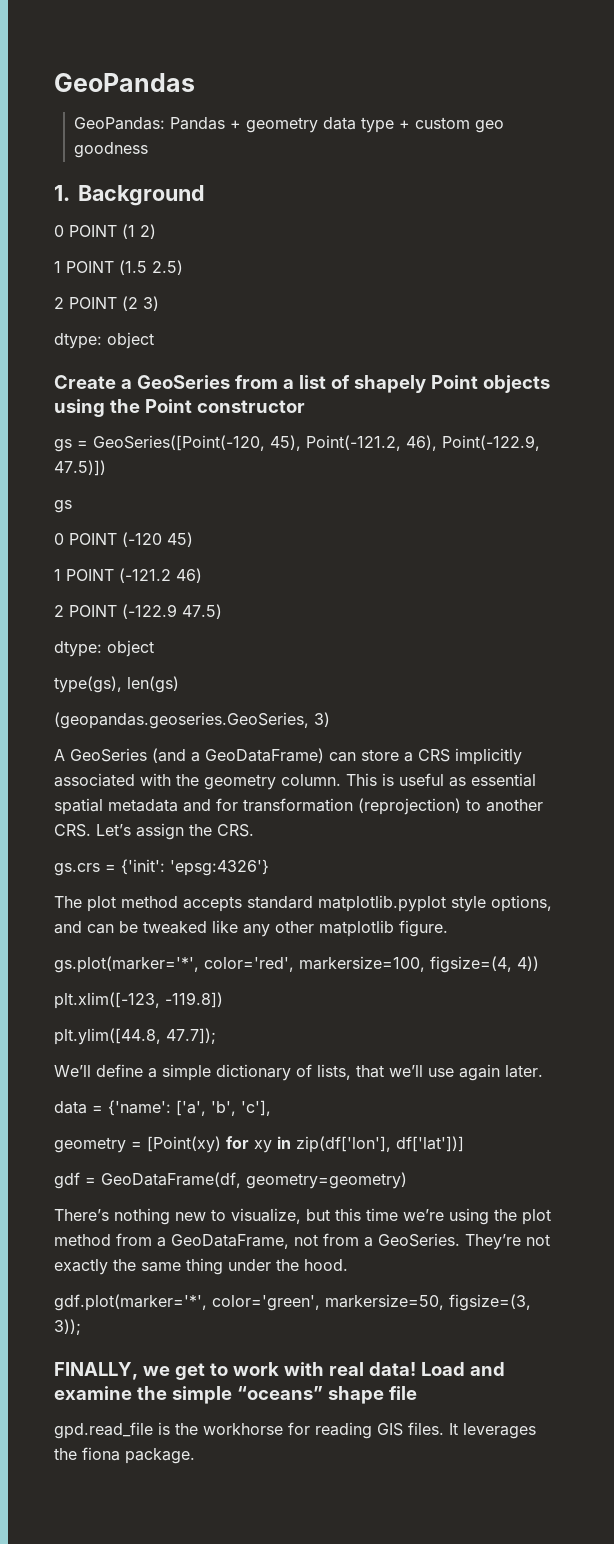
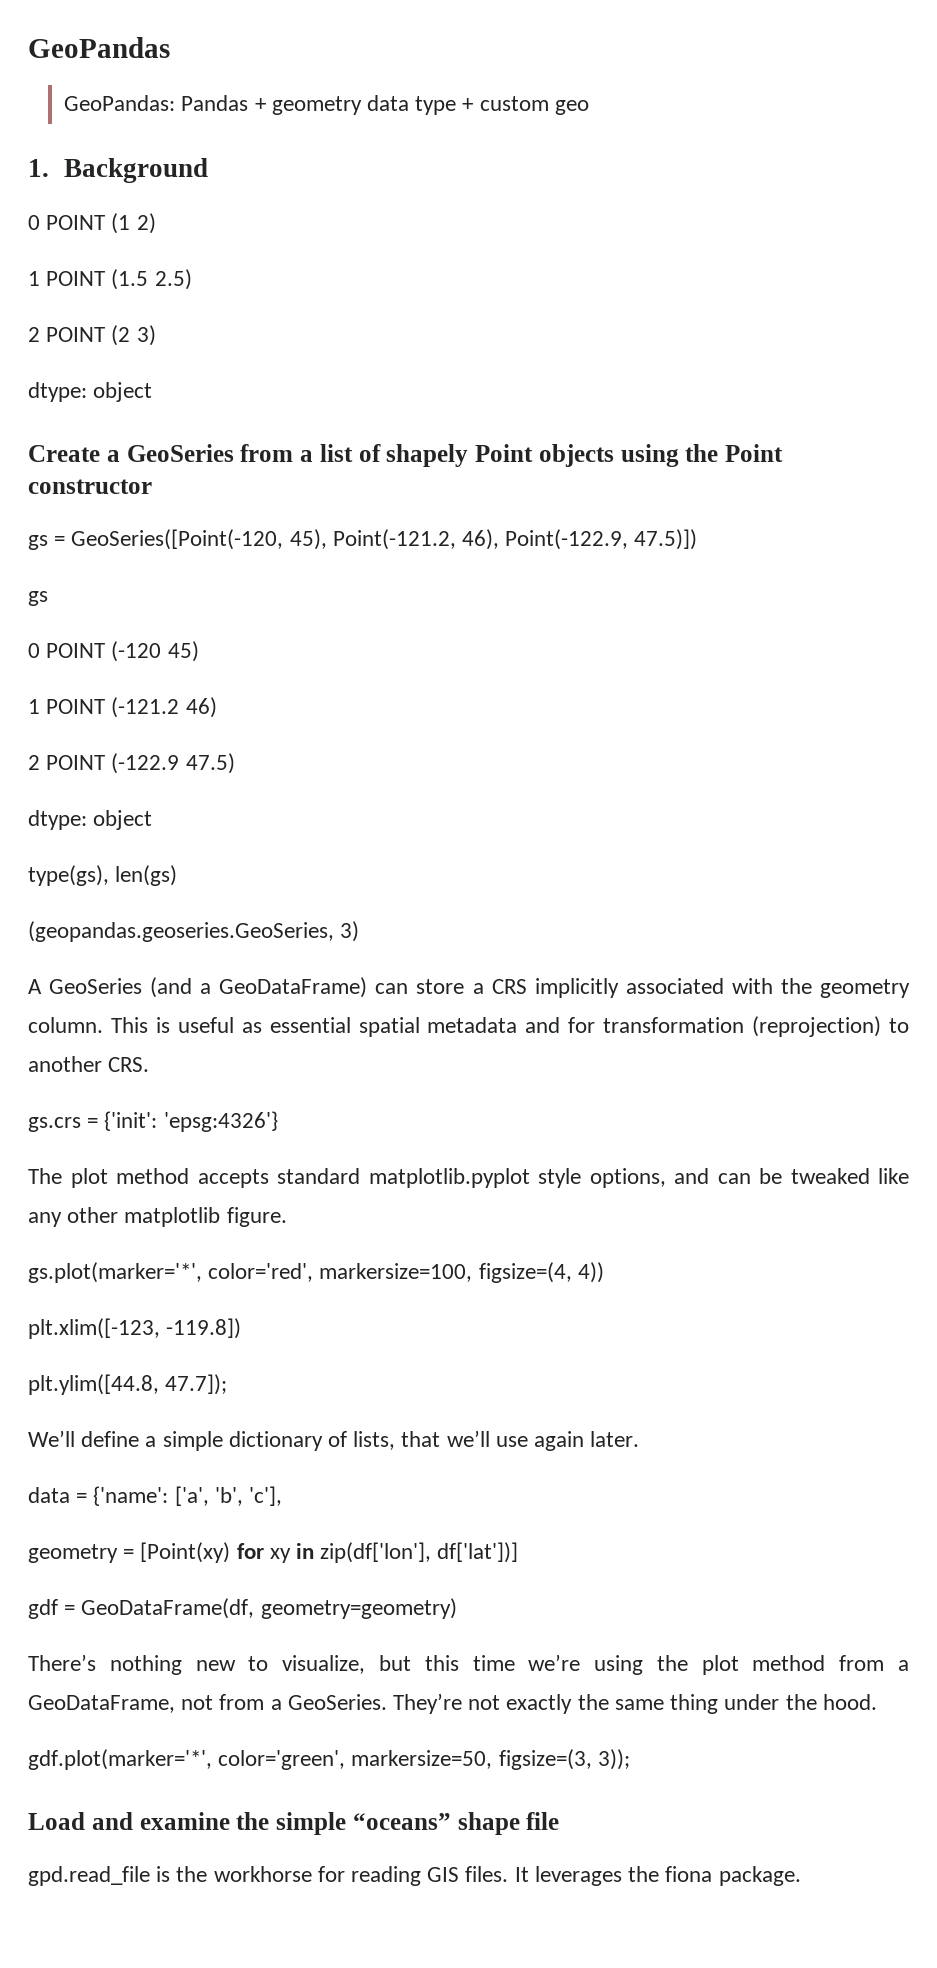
[73,142,148,158] goodness -> (589, 107) none
[96,823,254,840] Let’s assign the CRS. -> (150, 1064) none
[54,1362,416,1380] FINALLY, we get to work with real data! -> (630, 1759) none

